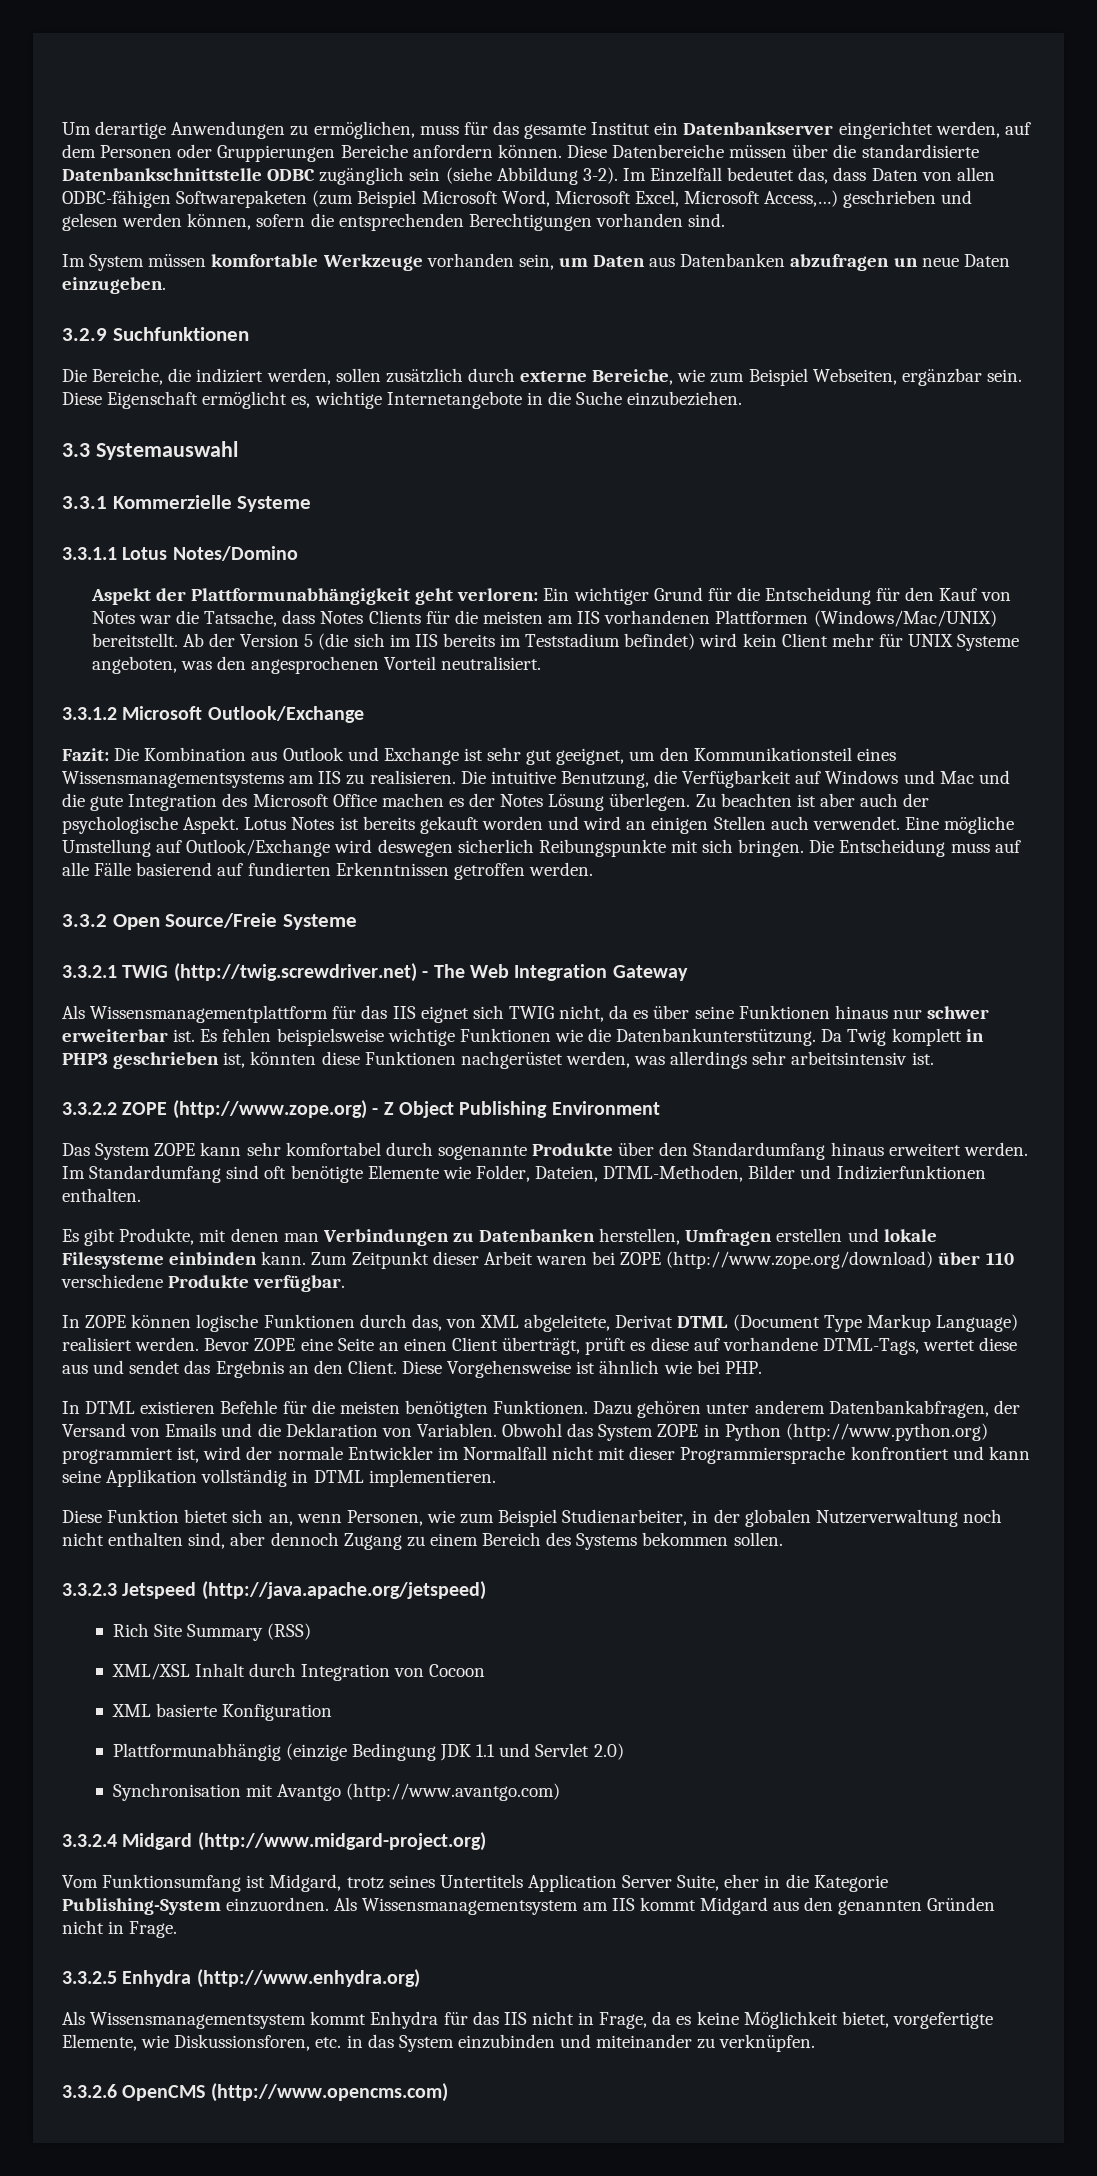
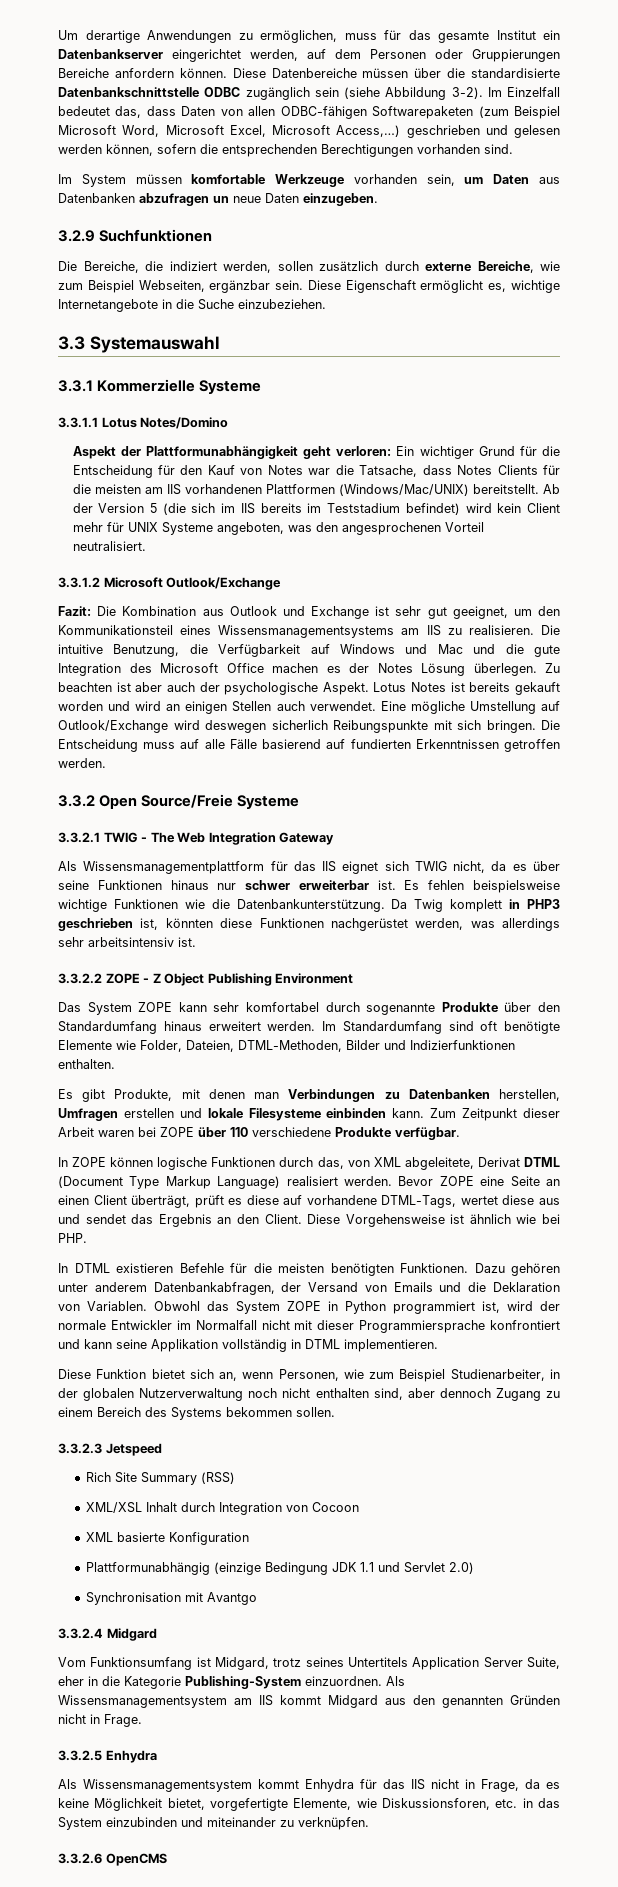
[173,963,417,982] (http://twig.screwdriver.net) -> (138, 837) none
[172,1100,367,1119] (http://www.zope.org) -> (140, 978) none
[666,1251,934,1269] (http://www.zope.org/download) -> (194, 1132) none
[785,1423,988,1441] (http://www.python.org) -> (386, 1307) none
[201,1581,486,1600] (http://java.apache.org/jetspeed) -> (162, 1449) none
[346,1783,561,1801] (http://www.avantgo.com) -> (258, 1598) none
[197,1832,486,1851] (http://www.midgard-project.org) -> (157, 1634) none
[196,1969,420,1988] (http://www.enhydra.org) -> (157, 1756) none
[210,2083,448,2102] (http://www.opencms.com) -> (167, 1859) none

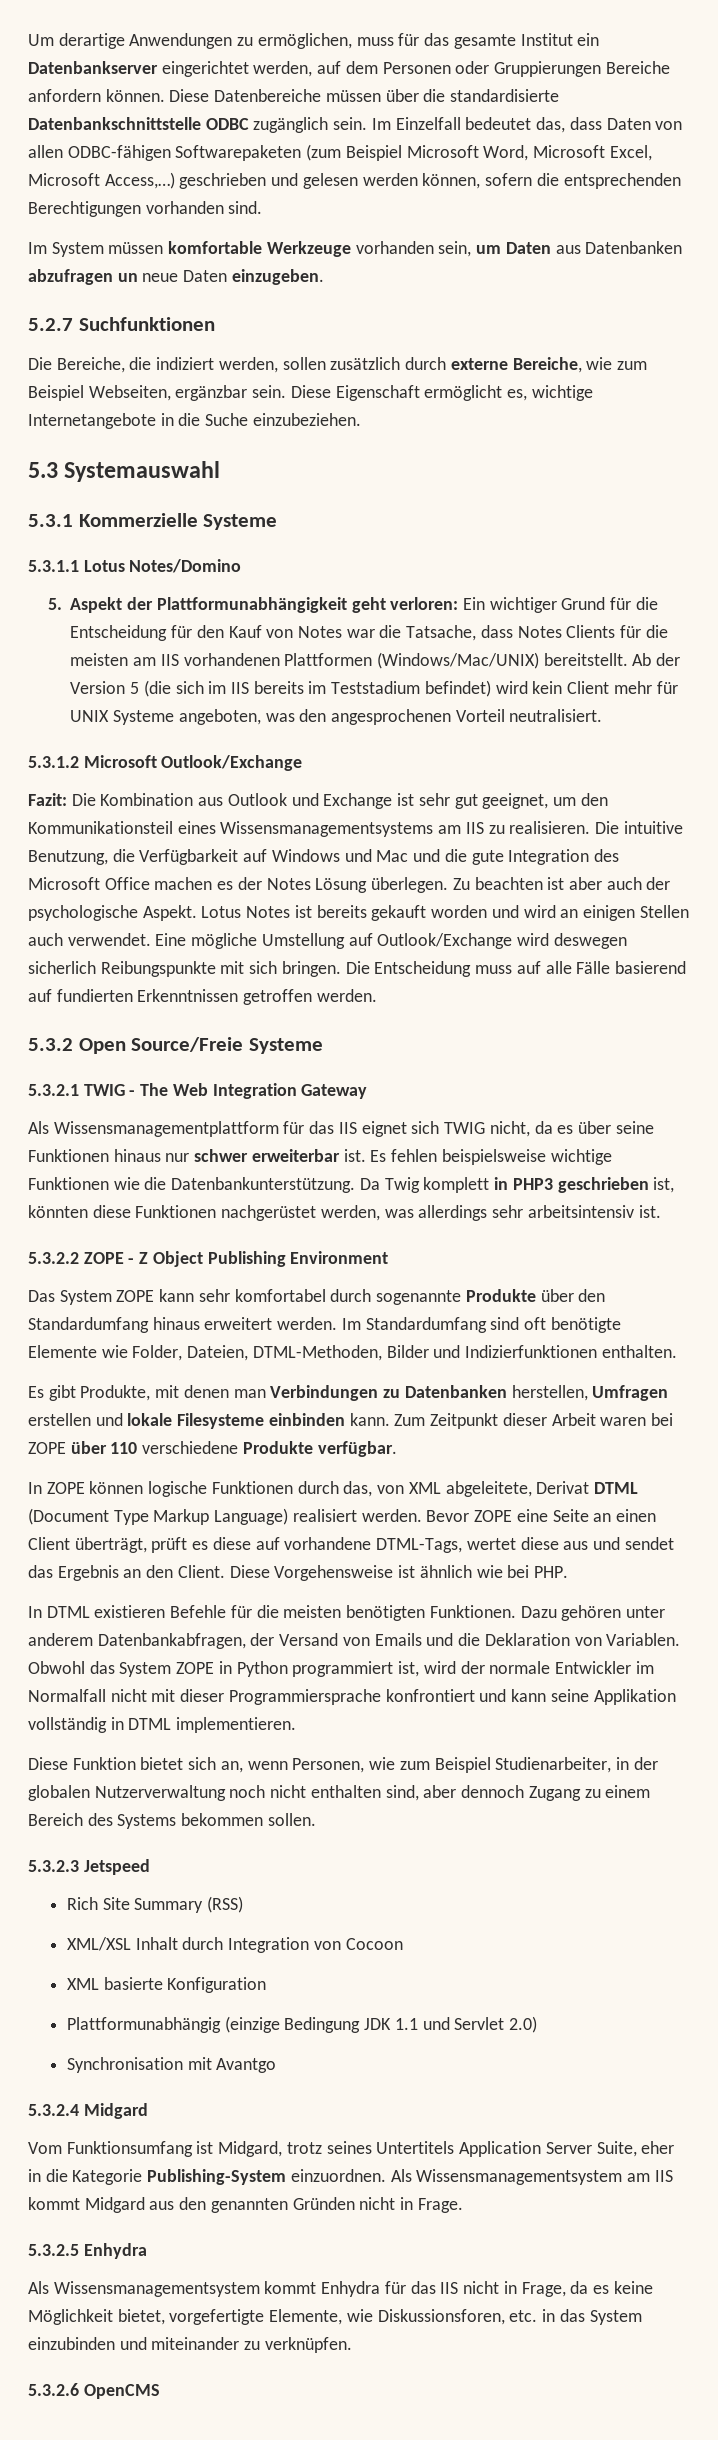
[314,87,483,100] sein (siehe Abbildung 3-2). -> [333,117,368,130] sein.
[58,230,95,242] 3.2.9 -> [28,318,73,331] 5.2.7
[58,336,85,350] 3.3 -> [28,462,58,478] 5.3
[58,380,93,392] 3.3.1 -> [28,514,73,527] 5.3.1
[58,417,98,428] 3.3.1.1 -> [28,560,79,572] 5.3.1.1
(229, 423) none -> [47,598,62,610] 5.
[58,577,100,588] 3.3.1.2 -> [28,756,79,768] 5.3.1.2
[58,795,95,807] 3.3.2 -> [28,1038,73,1051] 5.3.2
[58,832,100,843] 3.3.2.1 -> [28,1084,79,1096] 5.3.2.1
[58,973,102,984] 3.3.2.2 -> [28,1252,79,1264] 5.3.2.2
[58,1443,102,1454] 3.3.2.3 -> [28,1860,79,1872] 5.3.2.3
[58,1628,103,1639] 3.3.2.4 -> [28,2104,79,2116] 5.3.2.4
[58,1750,102,1761] 3.3.2.5 -> [28,2244,79,2256] 5.3.2.5
[58,1853,102,1864] 3.3.2.6 -> [28,2383,79,2396] 5.3.2.6

